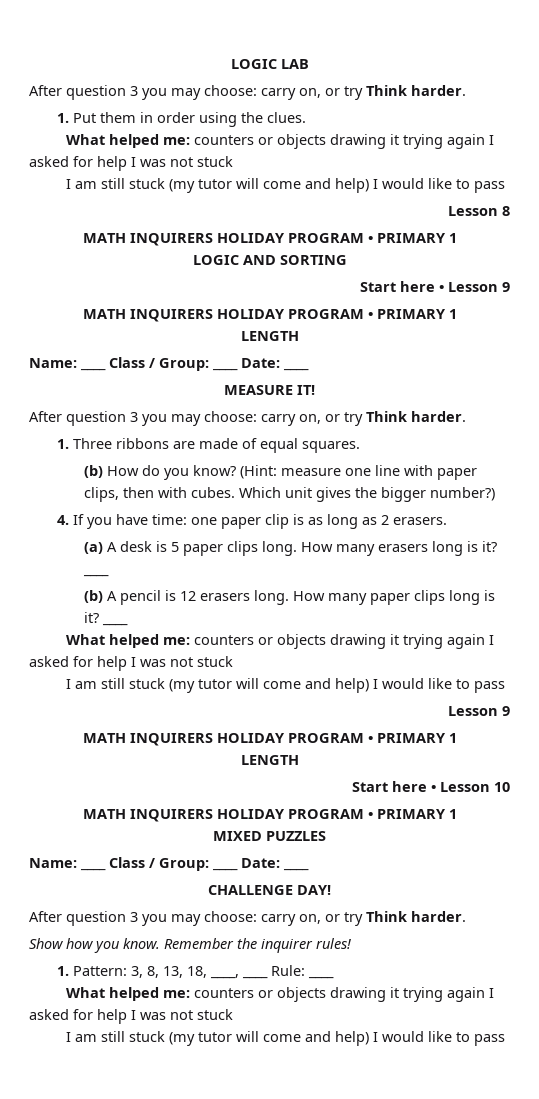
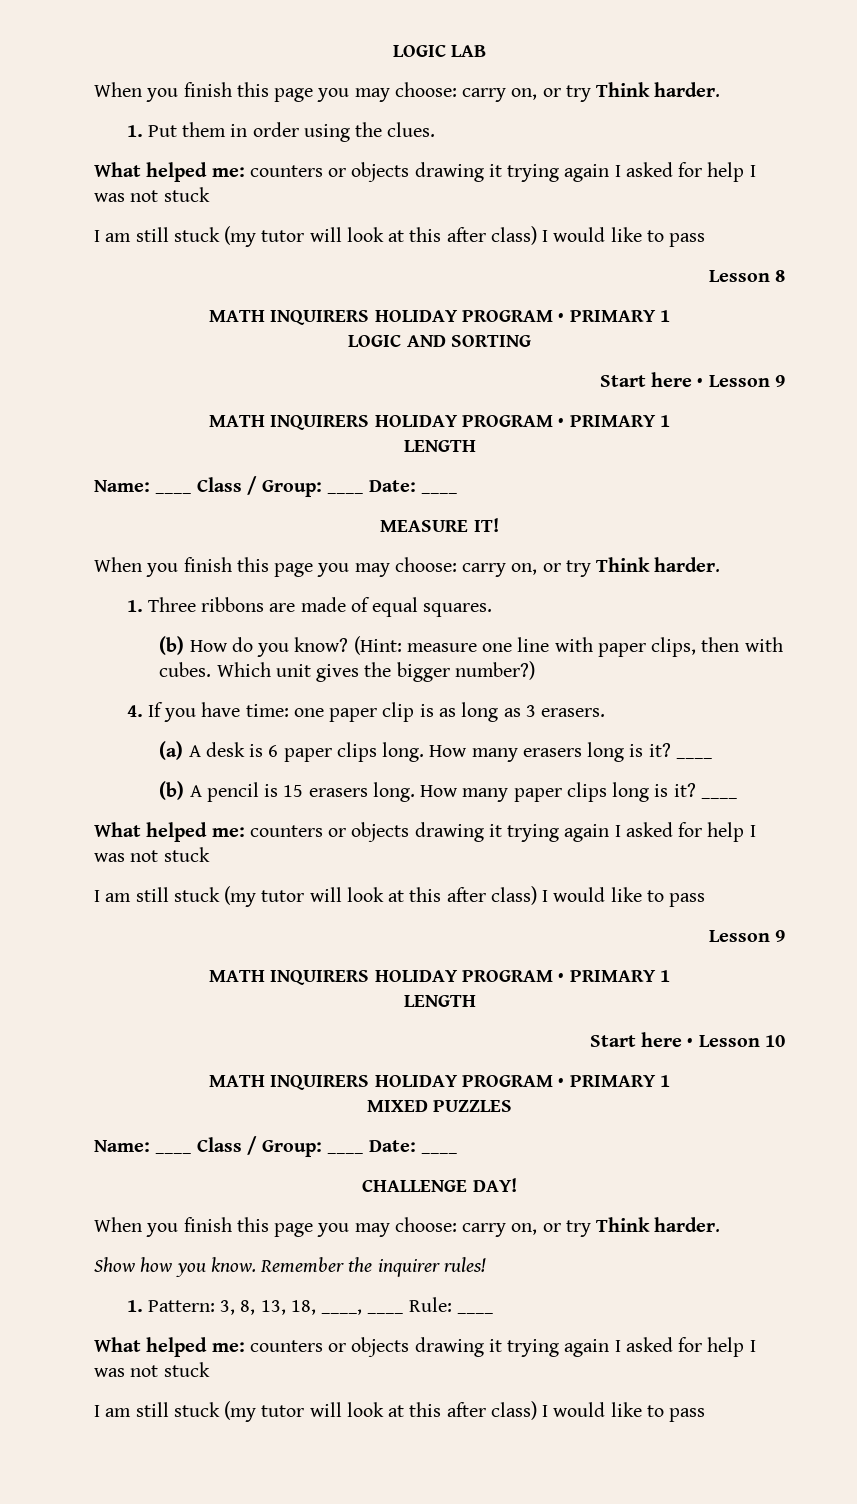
[29,85,138,100] After question 3 -> [94,82,314,102] When you finish this page
[262,178,369,193] come and help) -> [346,226,537,245] look at this after class)
[29,411,138,426] After question 3 -> [94,557,314,577] When you finish this page
[380,515,389,525] 2 -> [525,705,536,717] 3
[171,542,180,552] 5 -> [268,745,279,757] 6
[180,591,197,601] 12 -> [283,785,304,797] 15
[262,678,369,693] come and help) -> [346,886,537,905] look at this after class)
[29,911,138,926] After question 3 -> [94,1217,314,1237] When you finish this page
[262,1031,369,1046] come and help) -> [346,1401,537,1420] look at this after class)

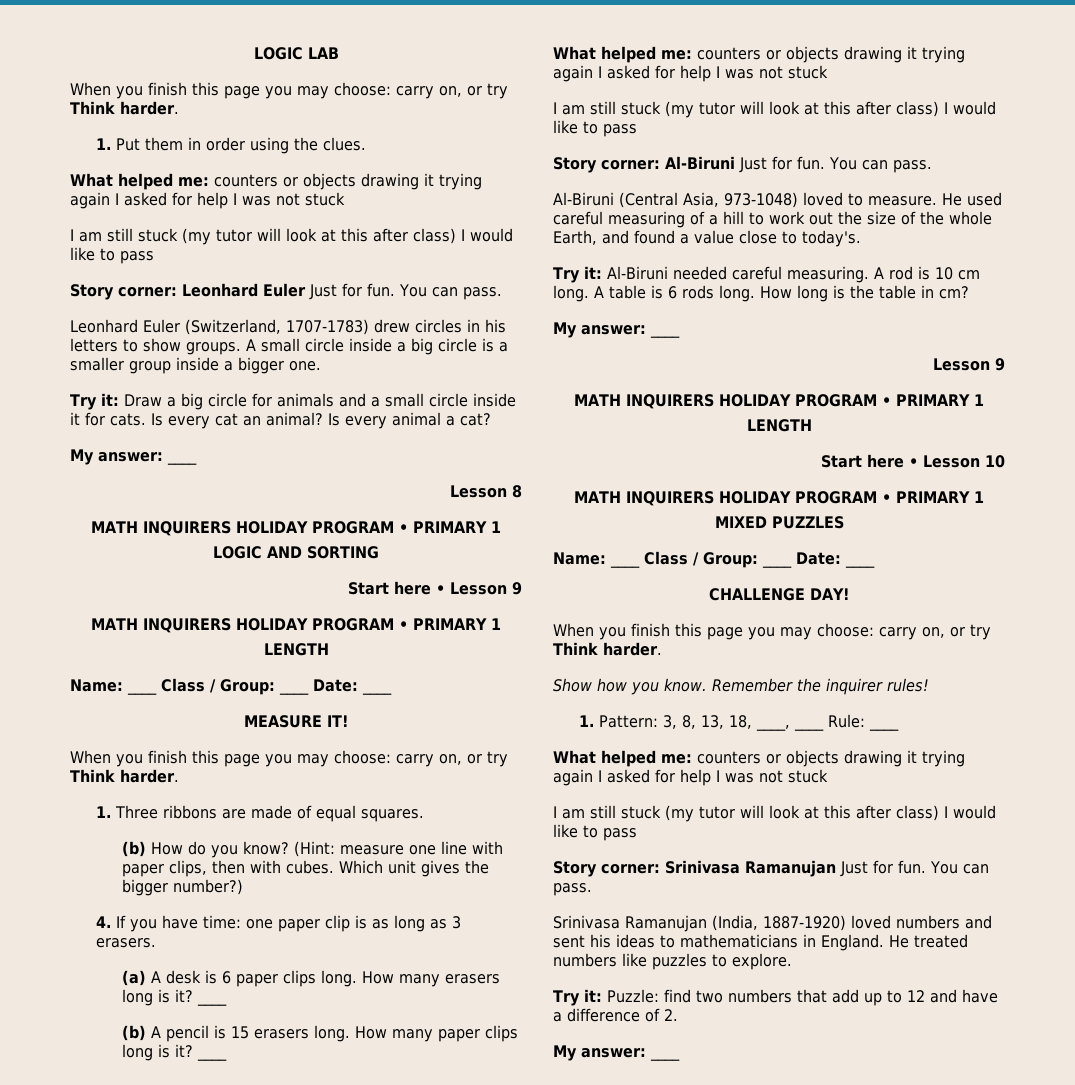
(706, 240) none -> [70,283,502,300] [70,319,506,335] [70,338,508,355] [70,357,321,374] [70,393,516,410] [70,412,491,429] [70,449,197,465] // Story corner: Leonhard Euler Just for fun. You can pass. // Leonhard Euler (Switzerland, 1707-1783) drew circles in his letters to show groups. A small circle inside a big circle is a smaller group inside a bigger one. // Try it: Draw a big circle for animals and a small circle inside it for cats. Is every cat an animal? Is every animal a cat? // My answer: ____
(706, 900) none -> [553,156,932,173] [553,192,1002,208] [553,211,992,228] [553,230,861,247] [553,266,980,283] [553,285,969,302] [553,322,680,338] // Story corner: Al-Biruni Just for fun. You can pass. // Al-Biruni (Central Asia, 973-1048) loved to measure. He used careful measuring of a hill to work out the size of the whole Earth, and found a value close to today's. // Try it: Al-Biruni needed careful measuring. A rod is 10 cm long. A table is 6 rods long. How long is the table in cm? // My answer: ____
(706, 1415) none -> [553,860,989,877] [553,883,592,896] [553,915,992,932] [553,934,968,951] [553,953,792,970] [553,989,998,1006] [553,1008,678,1022] [553,1045,680,1061] // Story corner: Srinivasa Ramanujan Just for fun. You can pass. // Srinivasa Ramanujan (India, 1887-1920) loved numbers and sent his ideas to mathematicians in England. He treated numbers like puzzles to explore. // Try it: Puzzle: find two numbers that add up to 12 and have a difference of 2. // My answer: ____

